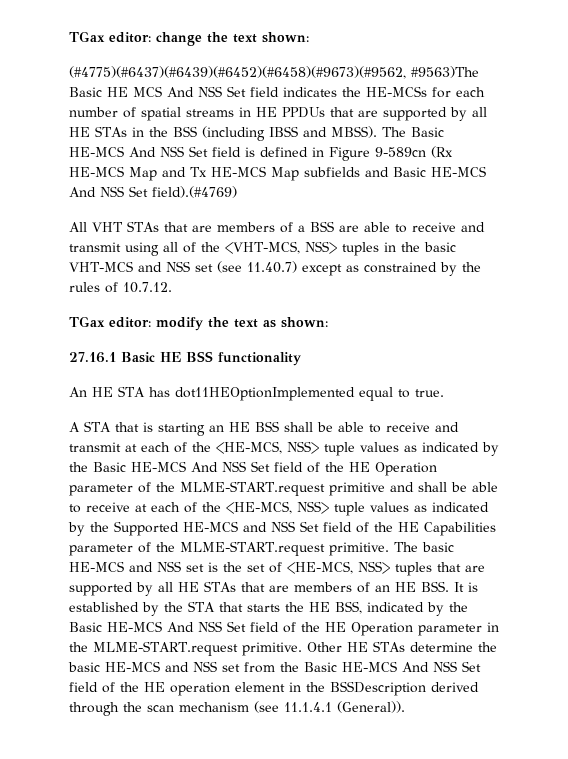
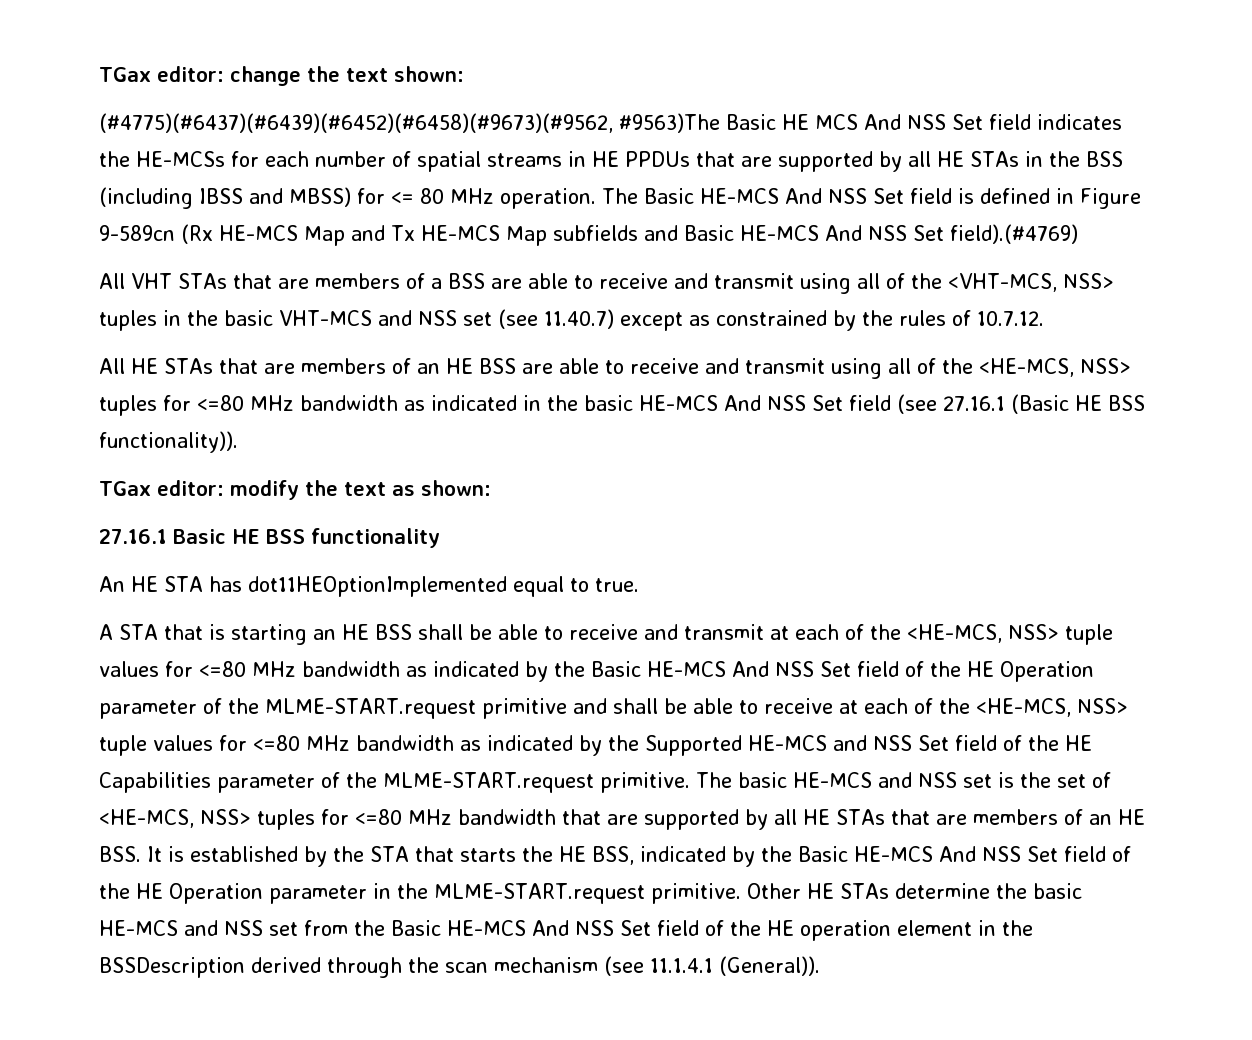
[331,126,377,138] MBSS). -> [289,187,596,209] MBSS) for <= 80 MHz operation.
(172, 287) none -> [99,358,1131,379] [99,394,1145,416] [99,431,238,453] // All HE STAs that are members of an HE BSS are able to receive and transmit using all of the <HE-MCS, NSS> tuples for <=80 MHz bandwidth as indicated in the basic HE-MCS And NSS Set field (see 27.16.1 (Basic HE BSS functionality)).
(399, 447) none -> [165,661,400,677] for <=80 MHz bandwidth
(409, 507) none -> [219,735,454,751] for <=80 MHz bandwidth
(432, 569) none -> [321,809,556,825] for <=80 MHz bandwidth

